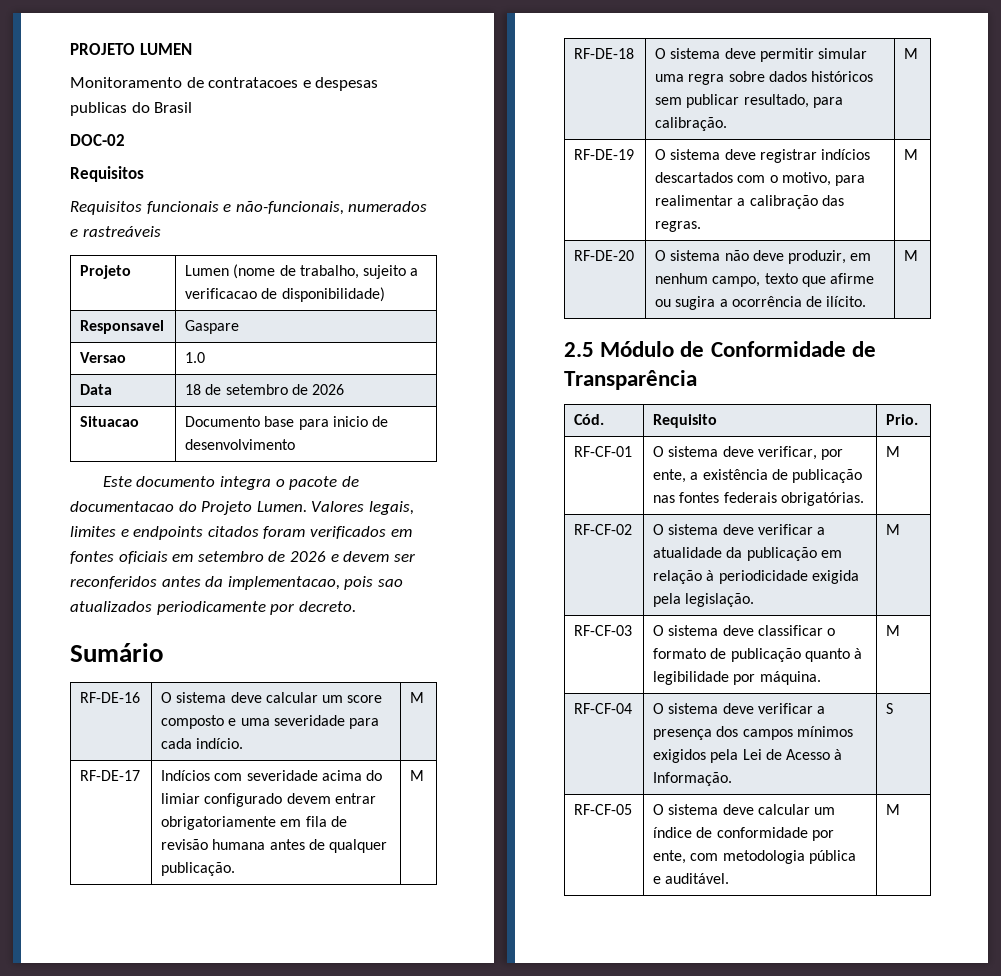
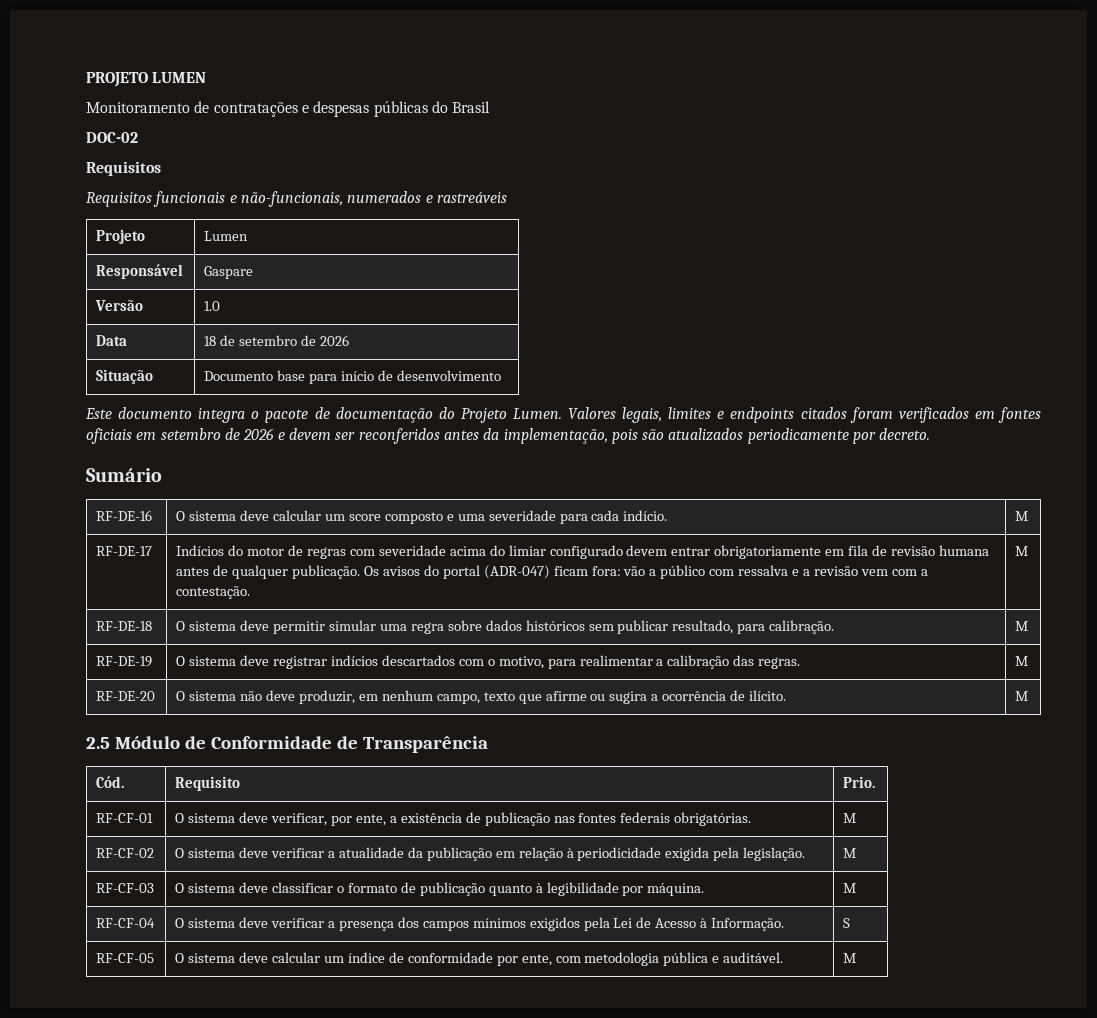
[208,77,299,88] contratacoes -> [213,102,298,117] contratações
[70,102,127,116] publicas -> [373,101,428,117] públicas
[233,264,419,279] [185,287,385,302] [80,320,165,334] (nome de trabalho, sujeito a verificacao de disponibilidade) // Responsavel -> [96,264,184,279] // Responsável
[80,352,127,363] Versao -> [95,300,144,311] Versão
[80,416,140,427] Situacao -> [96,369,154,384] Situação
[332,416,368,427] inicio -> [341,371,375,381] início
[70,501,174,512] documentacao -> [335,407,433,423] documentação
[227,576,403,590] implementacao, pois sao -> [503,428,665,444] implementação, pois são
(211, 775) none -> [228,545,347,559] do motor de regras
(236, 869) none -> [364,565,928,579] [176,586,251,599] Os avisos do portal (ADR-047) ficam fora: vão a público com ressalva e a revisão vem com a contestação.

